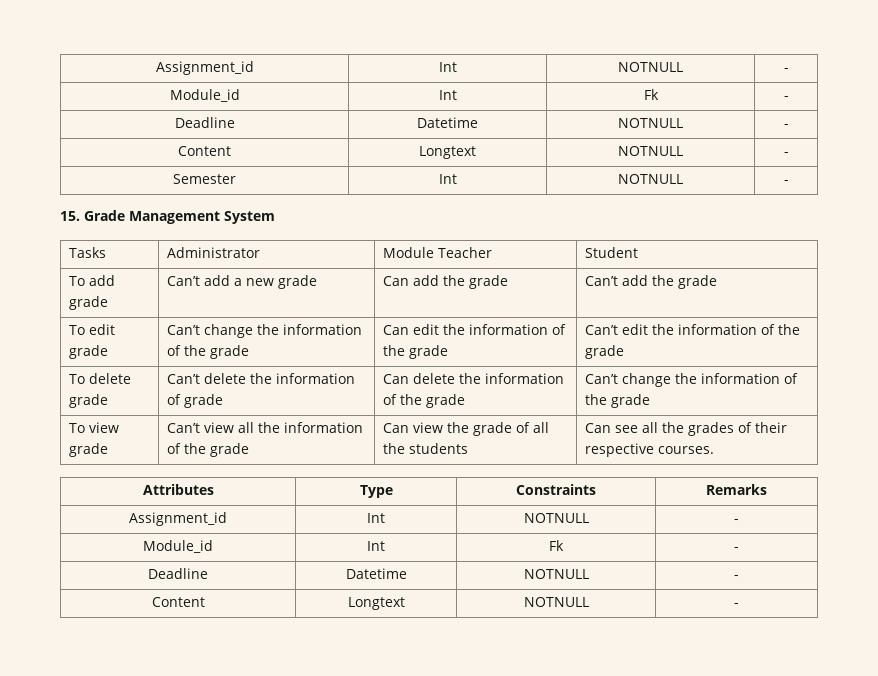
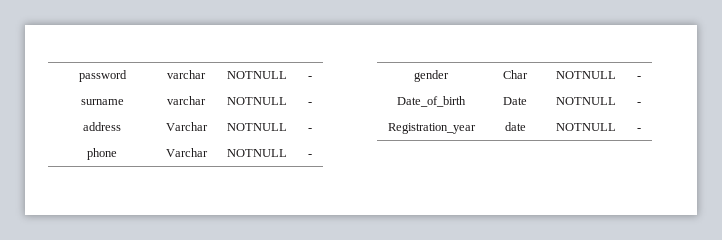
[155,61,254,75] [438,62,457,72] [618,62,683,72] [783,68,789,72] [169,89,240,102] [438,90,457,100] [643,89,659,100] [783,96,789,100] [174,117,235,128] [417,117,478,128] [618,118,683,128] [783,124,789,128] [178,146,231,156] [419,146,476,159] [618,146,683,156] [783,152,789,156] [173,174,236,184] [438,174,457,184] [618,174,683,184] [783,180,789,184] [60,210,275,224] [69,247,107,258] [167,247,261,258] [383,247,493,258] [585,247,639,258] [69,275,116,286] [69,296,109,310] [167,275,318,289] [383,275,509,289] [585,275,718,289] [69,324,116,335] [69,345,109,359] [167,324,363,338] [167,345,250,359] [383,324,567,335] [383,345,449,359] [585,324,801,335] [585,345,625,359] [69,373,132,384] [69,394,109,408] [167,373,356,384] [167,394,224,408] [383,373,565,384] [383,394,466,408] [585,373,799,387] [585,394,651,408] [69,422,120,433] [69,443,109,457] [167,422,364,433] [167,443,250,457] [383,422,550,436] [383,443,469,454] [585,422,788,436] [585,443,715,457] [142,484,214,495] [359,485,393,498] [516,484,596,495] [706,484,767,495] [129,512,227,526] [367,513,385,523] [523,513,589,523] [734,519,739,523] [143,540,213,553] [367,541,385,551] [549,540,564,551] [734,547,739,551] [148,568,208,579] [345,568,407,579] [523,569,589,579] [734,575,739,579] [151,597,205,607] [347,597,405,610] [523,597,589,607] [734,603,739,607] Assignment_id | Int | NOTNULL | - // Module_id | Int | Fk | - // Deadline | Datetime | NOTNULL | - // Content | Longtext | NOTNULL | - // Semester | Int | NOTNULL | - // 15. Grade Management System // Tasks | Administrator | Module Teacher | Student // To add grade | Can’t add a new grade | Can add the grade | Can’t add the grade // To edit grade | Can’t change the information of the grade | Can edit the information of the grade | Can’t edit the information of the grade // To delete grade | Can’t delete the information of grade | Can delete the information of the grade | Can’t change the information of the grade // To view grade | Can’t view all the information of the grade | Can view the grade of all the students | Can see all the grades of their respective courses. // Attributes | Type | Constraints | Remarks // Assignment_id | Int | NOTNULL | - // Module_id | Int | Fk | - // Deadline | Datetime | NOTNULL | - // Content | Longtext | NOTNULL | - -> [78,70,127,82] [167,70,206,79] [226,71,287,79] [307,76,312,79] [80,99,124,105] [167,96,206,105] [226,97,287,105] [307,102,312,105] [83,122,121,131] [165,122,208,131] [226,123,287,131] [307,128,312,131] [87,148,117,160] [165,148,208,157] [226,149,287,157] [307,154,312,157] [414,70,449,82] [503,70,528,79] [555,71,616,79] [636,76,641,79] [397,96,466,107] [503,97,527,105] [555,97,616,105] [636,102,641,105] [387,123,476,134] [504,122,526,131] [555,123,616,131] [636,128,641,131] password | varchar | NOTNULL | - // surname | varchar | NOTNULL | - // address | Varchar | NOTNULL | - // phone | Varchar | NOTNULL | - // gender | Char | NOTNULL | - // Date_of_birth | Date | NOTNULL | - // Registration_year | date | NOTNULL | -

